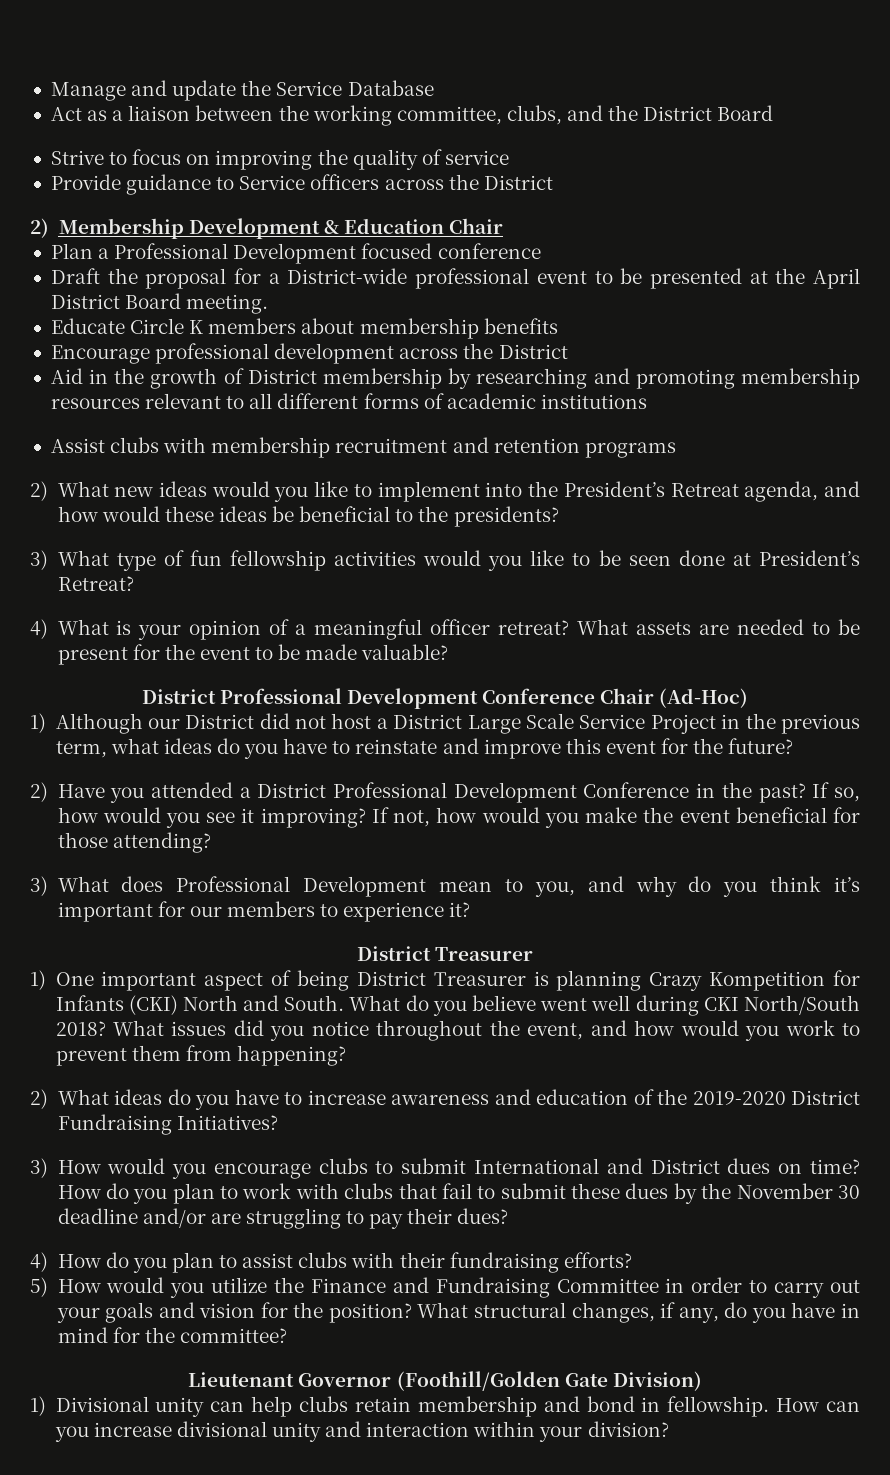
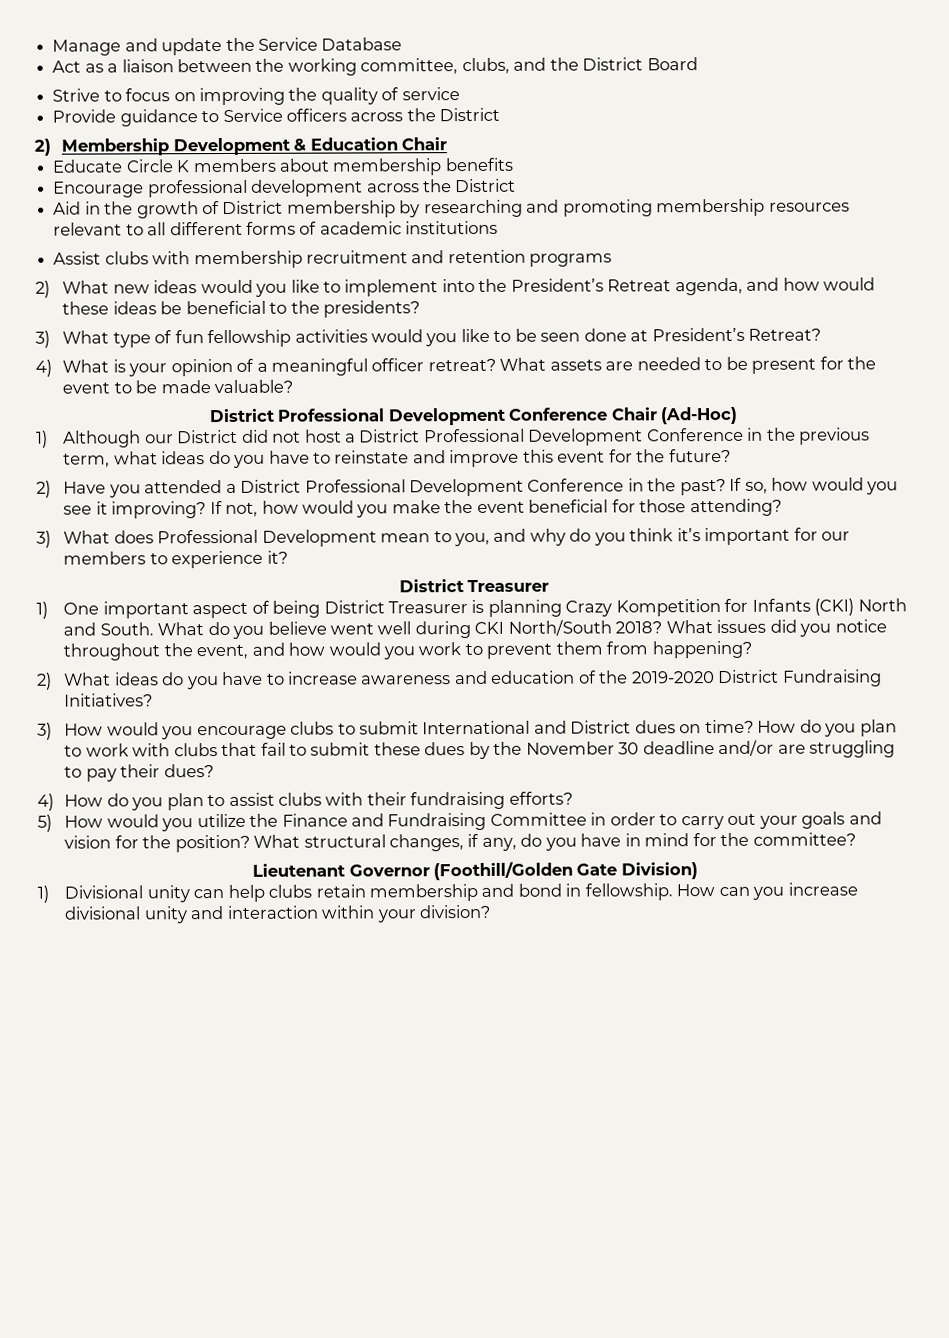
[50,243,541,264] [50,268,861,289] [50,293,269,314] // Plan a Professional Development focused conference // Draft the proposal for a District-wide professional event to be presented at the April District Board meeting. -> (448, 144) none
[467,713,716,734] Large Scale Service Project -> [423,427,744,446] Professional Development Conference

